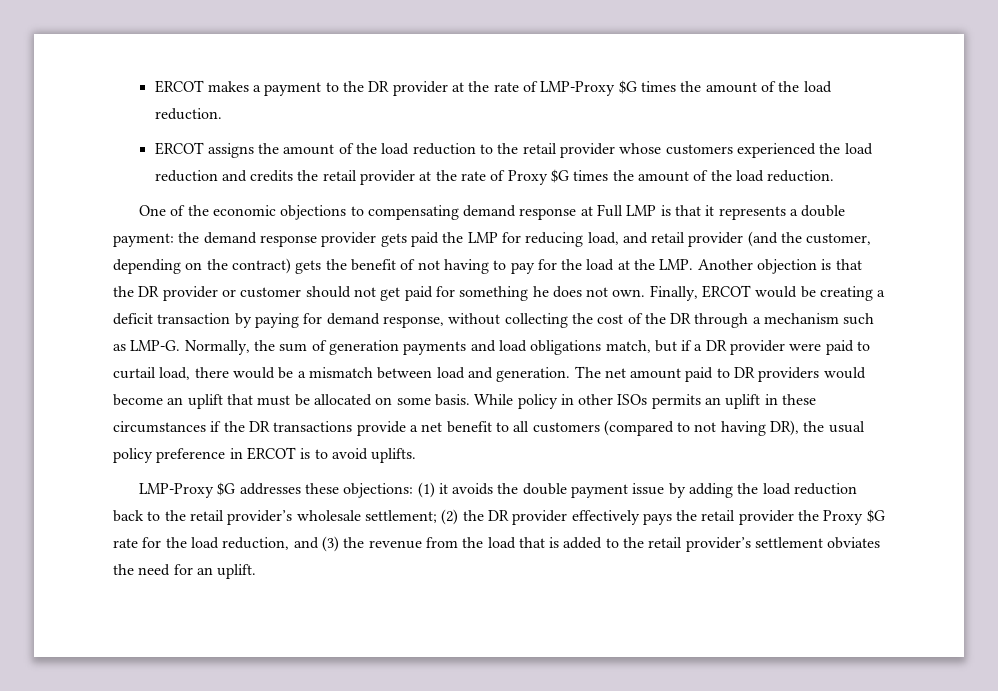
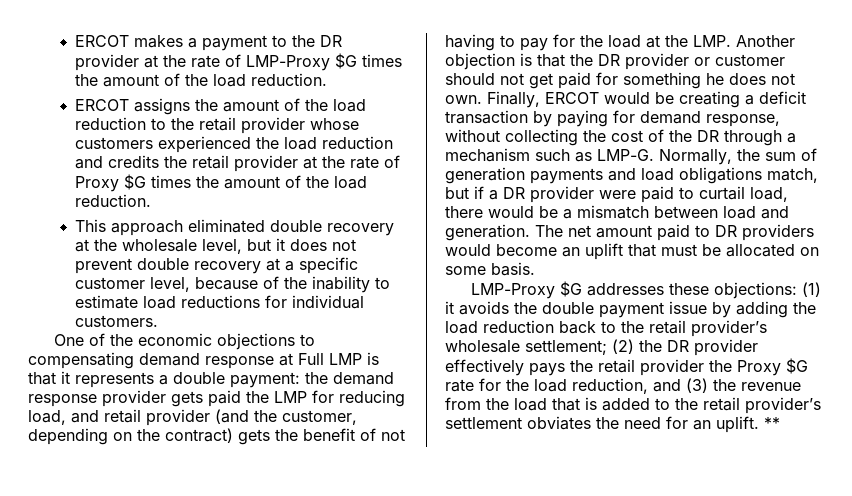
(835, 176) none -> [75,219,395,236] [75,238,357,254] [75,257,359,274] [75,276,391,293] [75,295,365,309] [75,315,159,327] // This approach eliminated double recovery at the wholesale level, but it does not prevent double recovery at a specific customer level, because of the inability to estimate load reductions for individual customers.
[474,394,817,409] [113,420,865,436] [113,447,417,463] While policy in other ISOs permits an uplift in these circumstances if the DR transactions provide a net benefit to all customers (compared to not having DR), the usual policy preference in ERCOT is to avoid uplifts. -> (535, 269) none
(257, 571) none -> [764,417,780,429] **

